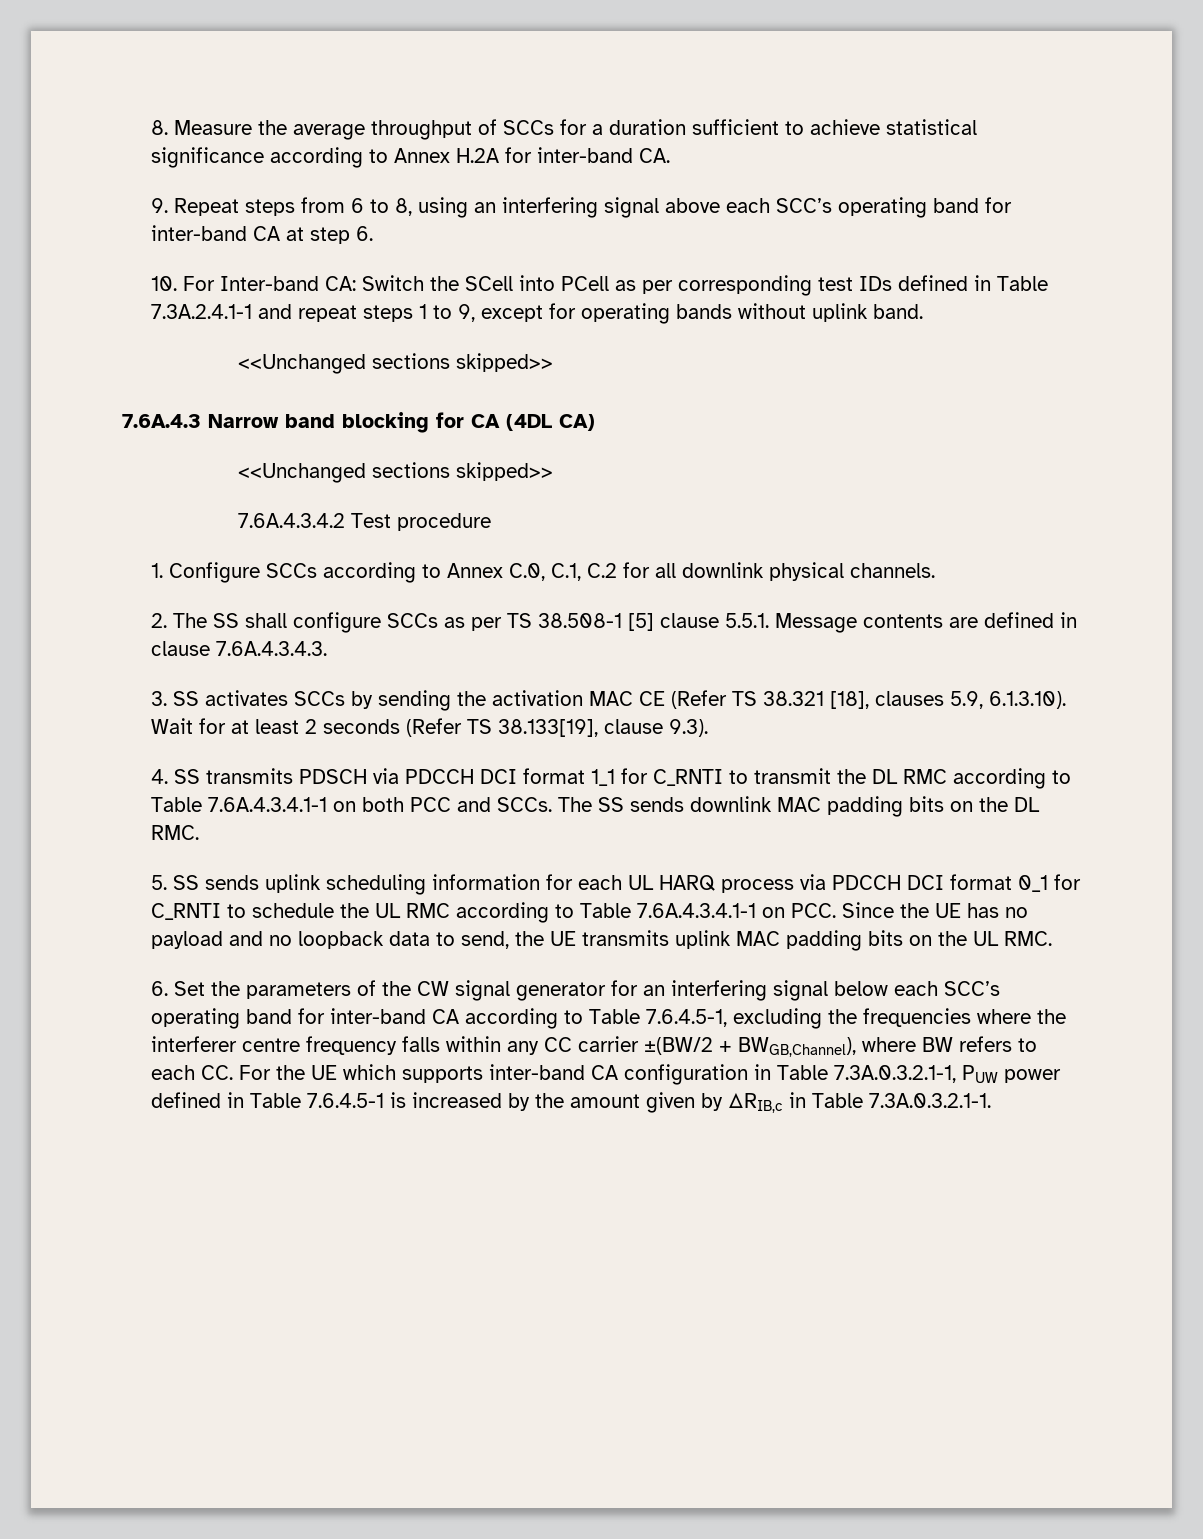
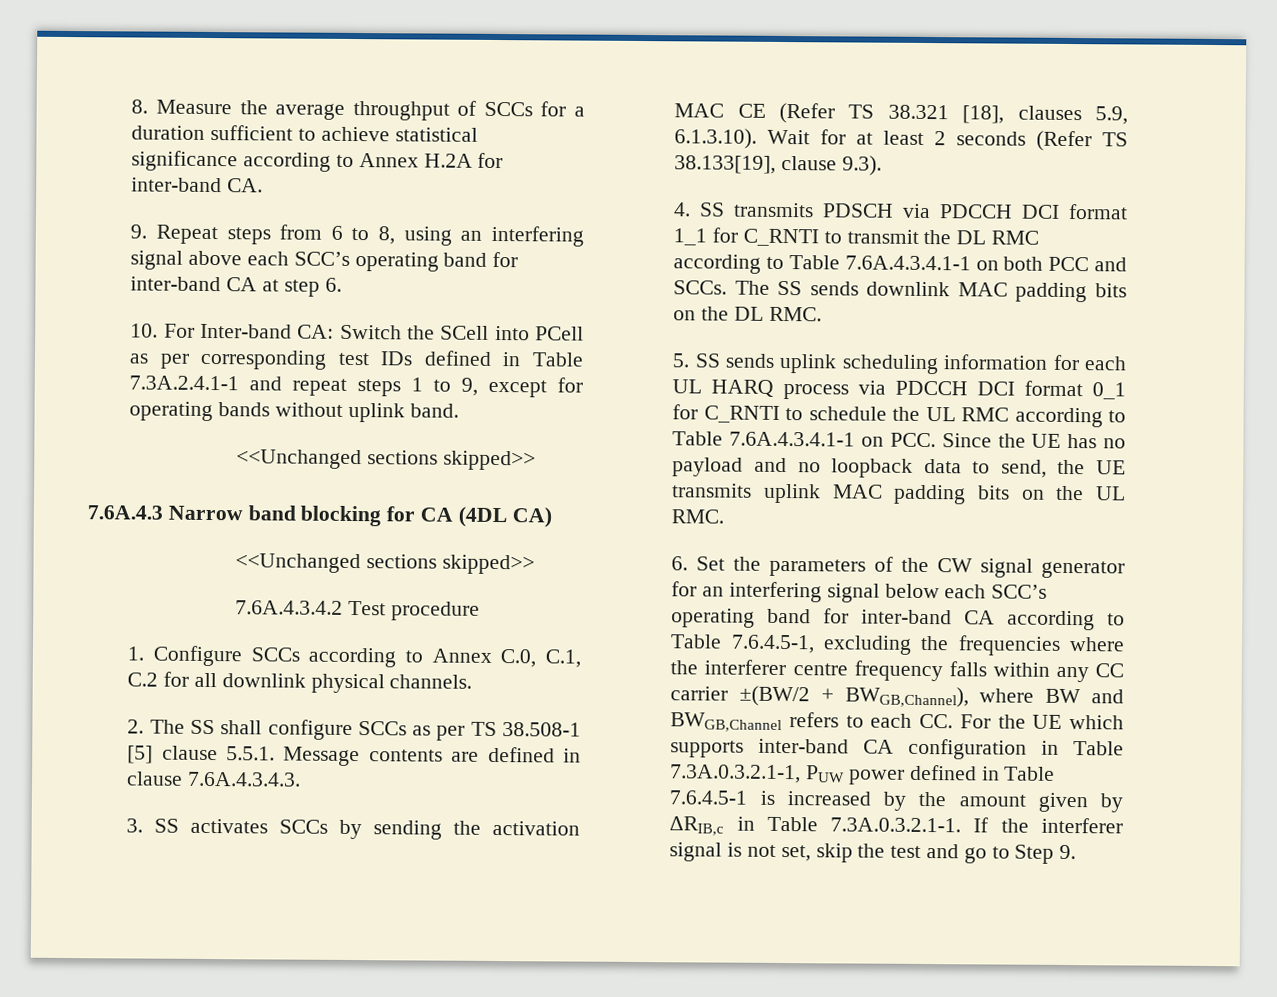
(954, 1044) none -> [1091,689,1124,704] [670,712,783,733] and BWGB,Channel
(992, 1100) none -> [973,817,1123,834] [669,842,1077,864] If the interferer signal is not set, skip the test and go to Step 9.

